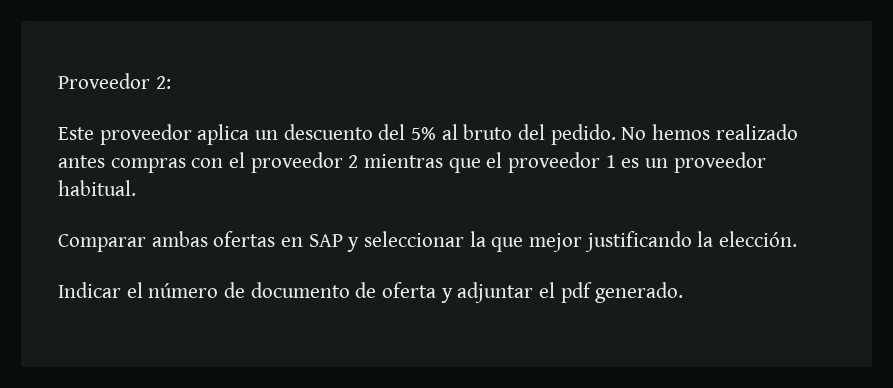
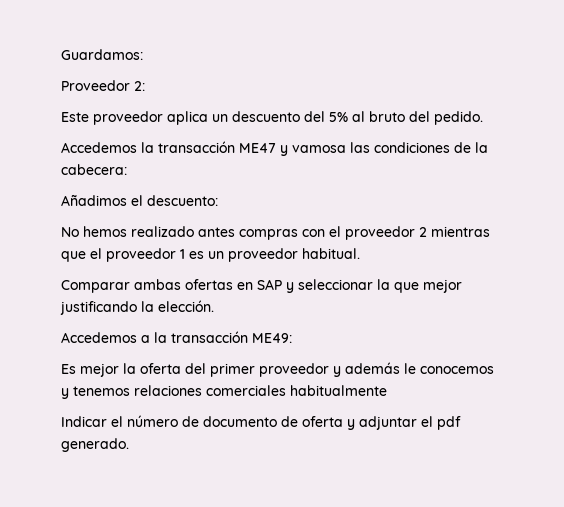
(58, 81) none -> [61,49,143,60] Guardamos: //
(616, 134) none -> [61,141,488,156] [61,164,127,175] [61,194,218,206] // Accedemos la transacción ME47 y vamosa las condiciones de la cabecera: // Añadimos el descuento: //
(798, 239) none -> [61,331,292,343] [61,362,494,377] [61,385,387,399] // Accedemos a la transacción ME49: // Es mejor la oferta del primer proveedor y además le conocemos y tenemos relaciones comerciales habitualmente

